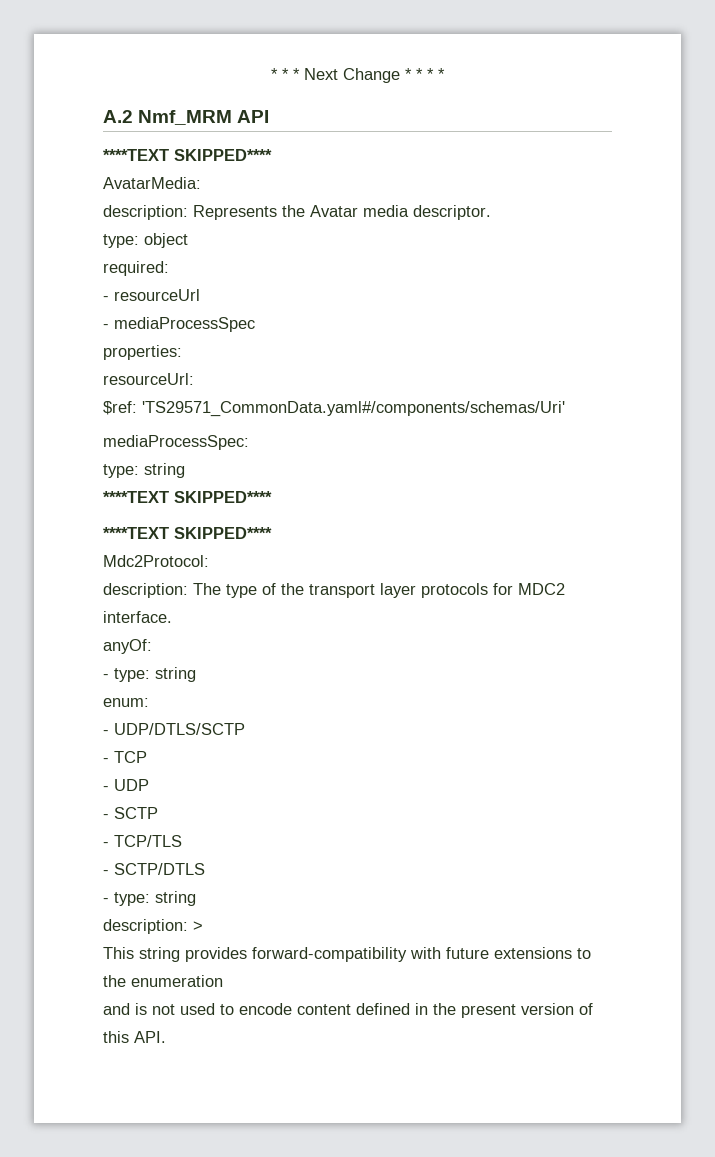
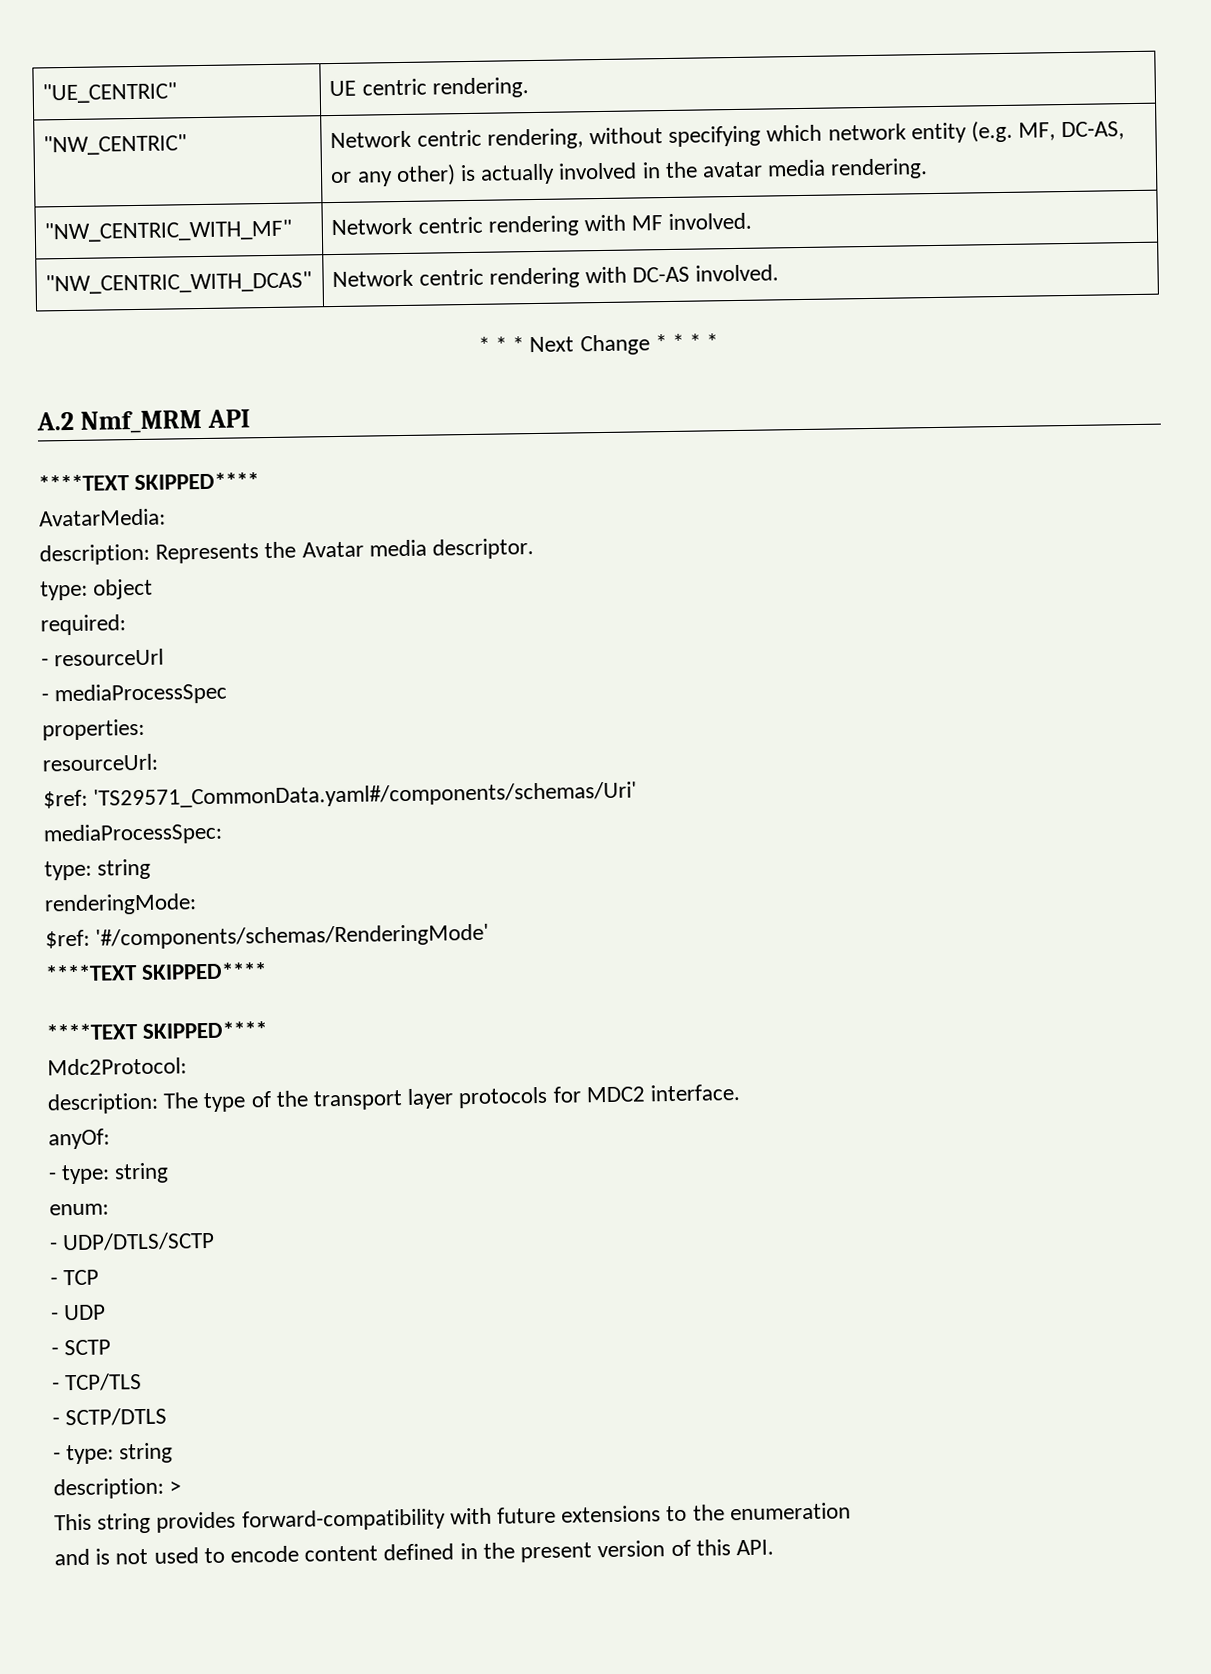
(271, 74) none -> [42,82,178,104] [329,77,529,99] [43,134,188,156] [330,120,1126,150] [330,158,929,187] [44,219,293,243] [331,212,753,237] [45,271,313,295] [332,264,780,289] "UE_CENTRIC" | UE centric rendering. // "NW_CENTRIC" | Network centric rendering, without specifying which network entity (e.g. MF, DC-AS, or any other) is actually involved in the avatar media rendering. // "NW_CENTRIC_WITH_MF" | Network centric rendering with MF involved. // "NW_CENTRIC_WITH_DCAS" | Network centric rendering with DC-AS involved. //
(185, 470) none -> [44,893,197,916] [45,923,490,950] // renderingMode: // $ref: '#/components/schemas/RenderingMode'

